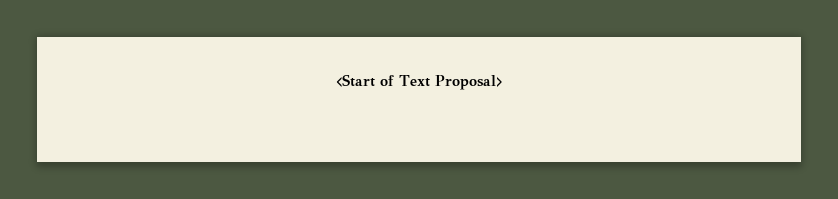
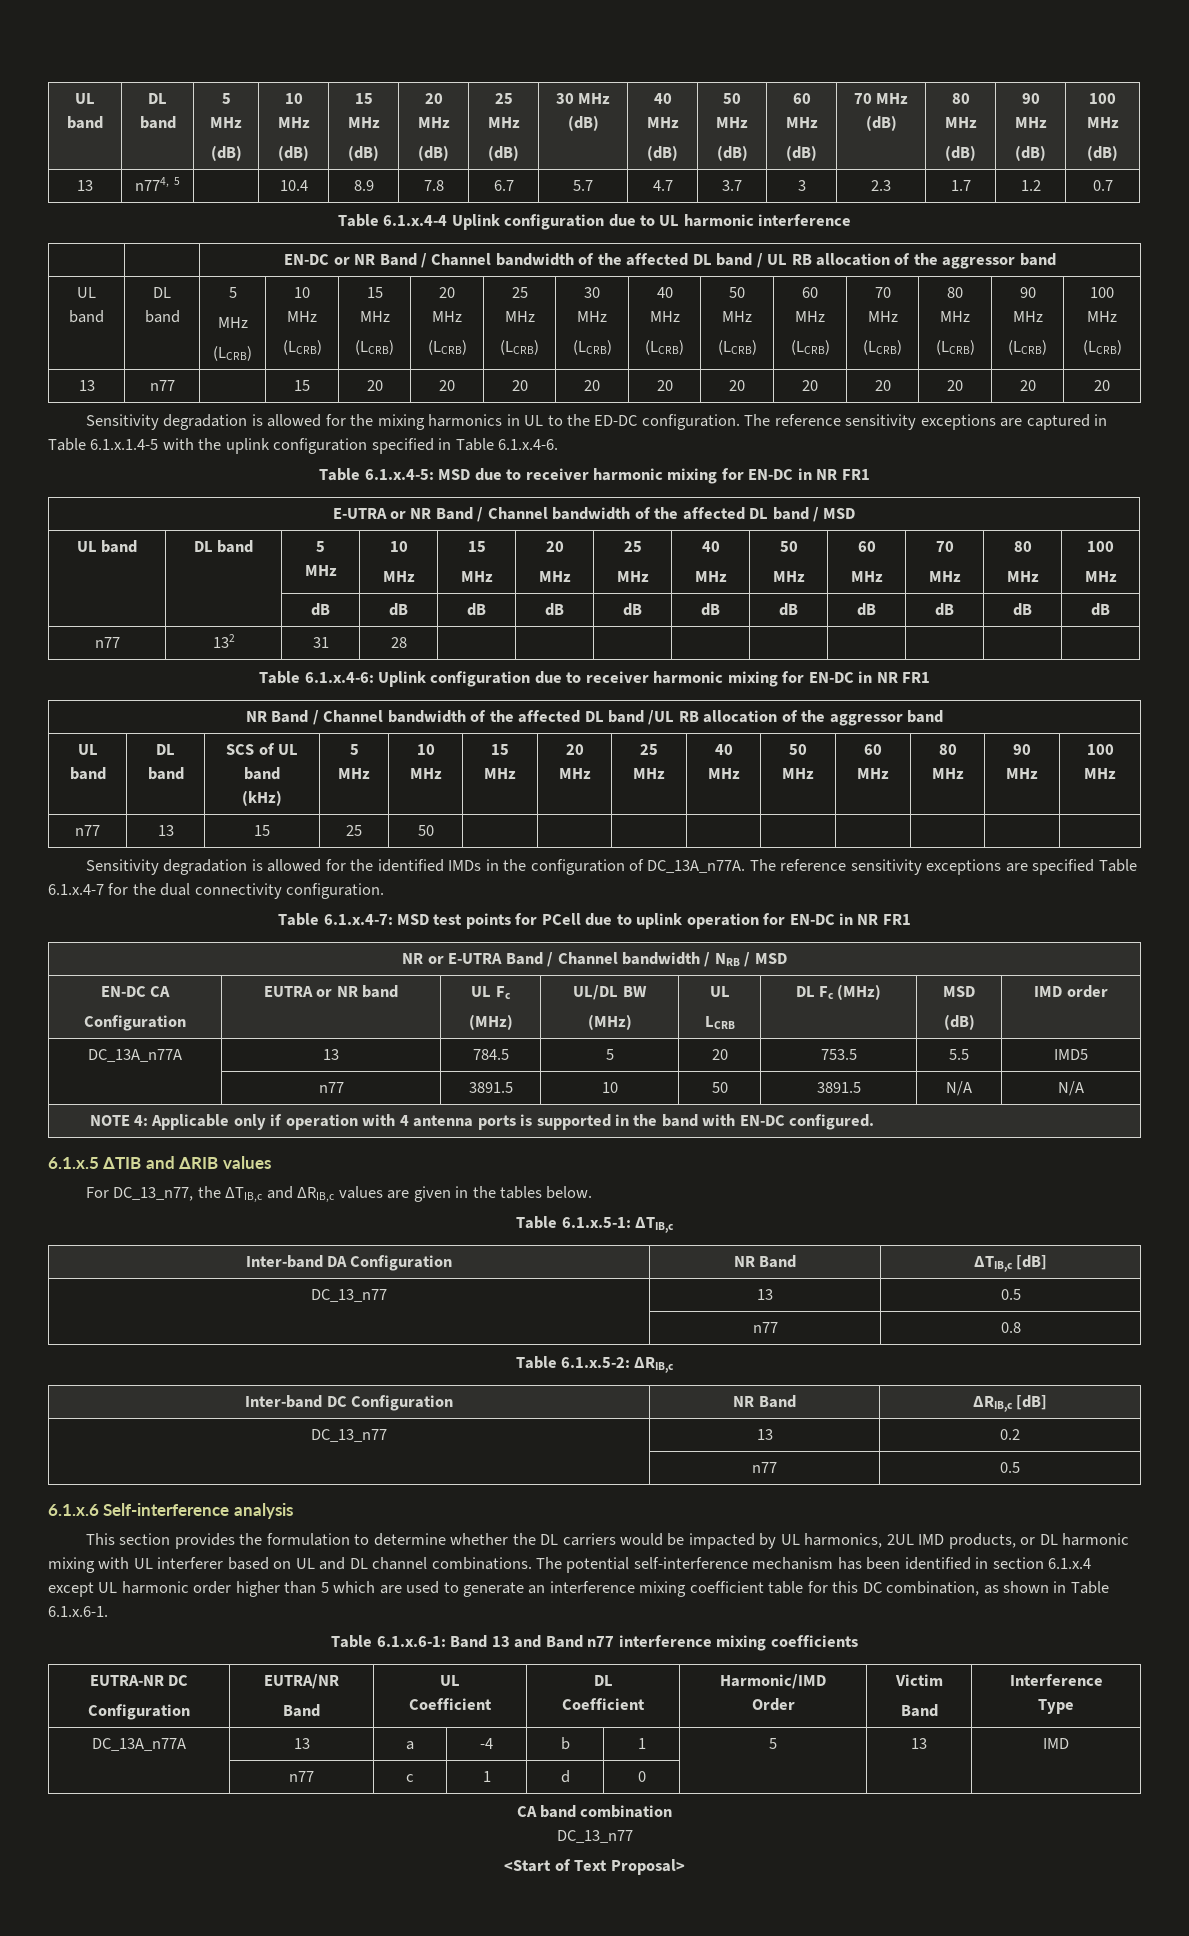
(335, 80) none -> [75,93,95,104] [67,116,103,129] [148,93,167,104] [139,116,176,129] [221,93,231,104] [210,117,242,128] [210,145,242,161] [284,93,303,104] [277,117,310,128] [278,145,309,161] [354,93,373,104] [347,117,380,128] [348,145,379,161] [424,93,443,104] [417,117,450,128] [418,145,449,161] [494,93,513,104] [487,117,520,128] [488,145,519,161] [555,93,611,104] [567,115,599,131] [653,93,672,104] [646,117,679,128] [647,145,678,161] [723,93,741,104] [716,117,748,128] [716,145,748,161] [792,93,811,104] [785,117,818,128] [786,145,817,161] [853,93,909,104] [865,115,897,131] [951,93,970,104] [944,117,977,128] [945,145,976,161] [1021,93,1040,104] [1014,117,1047,128] [1015,145,1046,161] [1089,93,1116,104] [1086,117,1119,128] [1087,145,1118,161] [77,180,93,191] [135,177,180,191] [279,180,308,191] [353,180,374,191] [423,180,444,191] [493,180,514,191] [573,180,593,191] [652,180,673,191] [722,180,742,191] [797,180,806,191] [871,180,891,191] [950,180,971,191] [1020,180,1041,191] [1092,180,1113,191] [337,214,852,230] [284,253,1056,269] [77,287,96,298] [69,310,104,323] [153,287,171,298] [144,310,180,323] [228,287,237,298] [217,317,248,328] [213,346,252,361] [294,287,310,298] [287,311,317,322] [282,340,322,355] [366,287,383,298] [359,311,390,322] [355,340,394,355] [439,287,455,298] [432,311,462,322] [427,340,467,355] [511,287,528,298] [504,311,535,322] [500,340,539,355] [584,287,600,298] [577,311,607,322] [572,340,612,355] [656,287,673,298] [649,311,680,322] [645,340,684,355] [729,287,745,298] [722,311,752,322] [717,340,757,355] [802,287,818,298] [795,311,825,322] [790,340,830,355] [874,287,891,298] [867,311,898,322] [863,340,902,355] [947,287,963,298] [940,311,970,322] [935,340,975,355] [1019,287,1036,298] [1012,311,1043,322] [1008,340,1047,355] [1090,287,1114,298] [1087,311,1117,322] [1082,340,1122,355] [78,380,95,391] [149,380,175,391] [294,380,310,391] [366,380,383,391] [439,380,455,391] [511,380,528,391] [584,380,600,391] [656,380,673,391] [729,380,745,391] [802,380,818,391] [874,380,891,391] [947,380,963,391] [1019,380,1036,391] [1094,380,1110,391] [85,414,1108,430] [48,438,559,454] [319,468,870,484] [332,507,856,522] [76,540,138,553] [193,540,254,553] [316,541,325,552] [304,565,337,576] [389,541,408,552] [382,571,415,582] [467,541,486,552] [460,571,493,582] [545,541,564,552] [538,571,571,582] [623,541,642,552] [616,571,649,582] [701,541,720,552] [694,571,727,582] [779,541,798,552] [772,571,805,582] [857,541,876,552] [850,571,883,582] [935,541,954,552] [928,571,961,582] [1013,541,1032,552] [1006,571,1039,582] [1087,541,1114,552] [1084,571,1117,582] [311,603,330,616] [389,603,408,616] [467,603,486,616] [545,603,564,616] [623,603,642,616] [701,603,720,616] [779,603,798,616] [857,603,876,616] [935,603,954,616] [1013,603,1032,616] [1091,603,1110,616] [94,637,120,648] [212,634,235,648] [312,637,329,648] [390,637,407,648] [259,671,930,687] [245,710,944,726] [77,744,98,755] [69,767,106,780] [156,744,175,755] [147,767,184,780] [226,743,298,755] [244,767,280,780] [242,790,282,806] [349,744,359,755] [338,768,370,779] [416,744,435,755] [409,768,442,779] [491,744,509,755] [484,768,516,779] [565,744,584,755] [558,768,591,779] [640,744,658,755] [633,768,665,779] [714,744,733,755] [707,768,740,779] [789,744,807,755] [782,768,814,779] [864,744,882,755] [857,768,889,779] [938,744,957,755] [931,768,964,779] [1013,744,1031,755] [1006,768,1038,779] [1086,744,1114,755] [1084,768,1116,779] [75,825,100,836] [157,825,174,836] [254,825,270,836] [346,825,362,836] [417,825,434,836] [85,859,1137,875] [48,883,385,899] [278,913,911,929] [402,952,787,967] [100,986,171,997] [84,1015,186,1031] [263,985,399,998] [471,986,511,999] [468,1014,513,1030] [573,985,647,1000] [587,1014,632,1030] [709,986,730,997] [704,1016,735,1029] [795,984,882,1000] [943,986,975,997] [943,1014,975,1030] [1034,985,1108,998] [88,1049,182,1062] [323,1049,339,1060] [472,1049,509,1060] [605,1049,614,1060] [711,1049,728,1060] [820,1049,857,1060] [949,1049,969,1060] [1054,1049,1088,1060] [318,1082,344,1093] [468,1082,513,1093] [601,1082,618,1093] [711,1082,728,1093] [816,1082,861,1093] [946,1081,972,1096] [1058,1081,1084,1096] [89,1114,875,1130] [48,1156,271,1169] [85,1186,593,1202] [516,1216,674,1233] [245,1255,453,1271] [733,1255,797,1268] [973,1255,1048,1272] [311,1289,387,1302] [757,1289,773,1300] [1000,1289,1021,1300] [752,1322,778,1333] [1000,1322,1021,1333] [515,1356,675,1373] [245,1395,453,1411] [733,1395,796,1408] [972,1395,1048,1412] [311,1429,387,1442] [756,1429,773,1440] [1000,1429,1020,1440] [752,1462,777,1473] [1000,1462,1020,1473] [48,1503,293,1519] [85,1533,1129,1549] [48,1557,1092,1573] [48,1581,1109,1597] [48,1606,108,1617] [331,1635,858,1651] [89,1675,189,1686] [88,1704,190,1720] [264,1674,339,1689] [283,1704,320,1717] [440,1675,460,1686] [409,1698,492,1710] [593,1675,613,1686] [562,1698,645,1710] [720,1674,826,1689] [751,1698,795,1711] [894,1674,943,1686] [900,1704,938,1717] [1009,1674,1103,1686] [1038,1699,1074,1714] [92,1738,186,1751] [293,1738,310,1749] [406,1741,414,1750] [480,1738,493,1749] [560,1737,570,1750] [637,1738,646,1749] [769,1738,777,1749] [911,1738,927,1749] [1043,1738,1069,1749] [289,1771,314,1782] [406,1774,414,1782] [482,1771,491,1782] [560,1770,570,1783] [637,1771,646,1782] [516,1805,673,1818] [556,1830,633,1843] UL band | DL band | 5 MHz // (dB) | 10 MHz // (dB) | 15 MHz // (dB) | 20 MHz // (dB) | 25 MHz // (dB) | 30 MHz (dB) | 40 MHz // (dB) | 50 MHz // (dB) | 60 MHz // (dB) | 70 MHz (dB) | 80 MHz // (dB) | 90 MHz // (dB) | 100 MHz // (dB) // 13 | n774, 5 | | 10.4 | 8.9 | 7.8 | 6.7 | 5.7 | 4.7 | 3.7 | 3 | 2.3 | 1.7 | 1.2 | 0.7 // Table 6.1.x.4-4 Uplink configuration due to UL harmonic interference // | | EN-DC or NR Band / Channel bandwidth of the affected DL band / UL RB allocation of the aggressor band // UL band | DL band | 5 // MHz // (LCRB) | 10 MHz // (LCRB) | 15 MHz // (LCRB) | 20 MHz // (LCRB) | 25 MHz // (LCRB) | 30 MHz // (LCRB) | 40 MHz // (LCRB) | 50 MHz // (LCRB) | 60 MHz // (LCRB) | 70 MHz // (LCRB) | 80 MHz // (LCRB) | 90 MHz // (LCRB) | 100 MHz // (LCRB) // 13 | n77 | | 15 | 20 | 20 | 20 | 20 | 20 | 20 | 20 | 20 | 20 | 20 | 20 // Sensitivity degradation is allowed for the mixing harmonics in UL to the ED-DC configuration. The reference sensitivity exceptions are captured in Table 6.1.x.1.4-5 with the uplink configuration specified in Table 6.1.x.4-6. // Table 6.1.x.4-5: MSD due to receiver harmonic mixing for EN-DC in NR FR1 // E-UTRA or NR Band / Channel bandwidth of the affected DL band / MSD // UL band | DL band | 5 // MHz | 10 // MHz | 15 // MHz | 20 // MHz | 25 // MHz | 40 // MHz | 50 // MHz | 60 // MHz | 70 // MHz | 80 // MHz | 100 // MHz // | | dB | dB | dB | dB | dB | dB | dB | dB | dB | dB | dB // n77 | 132 | 31 | 28 | | | | | | | | | // Table 6.1.x.4-6: Uplink configuration due to receiver harmonic mixing for EN-DC in NR FR1 // NR Band / Channel bandwidth of the affected DL band /UL RB allocation of the aggressor band // UL band | DL band | SCS of UL band // (kHz) | 5 MHz | 10 MHz | 15 MHz | 20 MHz | 25 MHz | 40 MHz | 50 MHz | 60 MHz | 80 MHz | 90 MHz | 100 MHz // n77 | 13 | 15 | 25 | 50 | | | | | | | | | // Sensitivity degradation is allowed for the identified IMDs in the configuration of DC_13A_n77A. The reference sensitivity exceptions are specified Table 6.1.x.4-7 for the dual connectivity configuration. // Table 6.1.x.4-7: MSD test points for PCell due to uplink operation for EN-DC in NR FR1 // NR or E-UTRA Band / Channel bandwidth / NRB / MSD // EN-DC CA // Configuration | EUTRA or NR band | UL Fc // (MHz) | UL/DL BW // (MHz) | UL // LCRB | DL Fc (MHz) | MSD // (dB) | IMD order // DC_13A_n77A | 13 | 784.5 | 5 | 20 | 753.5 | 5.5 | IMD5 // | n77 | 3891.5 | 10 | 50 | 3891.5 | N/A | N/A // NOTE 4: Applicable only if operation with 4 antenna ports is supported in the band with EN-DC configured. // 6.1.x.5 ∆TIB and ∆RIB values // For DC_13_n77, the ΔTIB,c and ΔRIB,c values are given in the tables below. // Table 6.1.x.5-1: ΔTIB,c // Inter-band DA Configuration | NR Band | ΔTIB,c [dB] // DC_13_n77 | 13 | 0.5 // | n77 | 0.8 // Table 6.1.x.5-2: ΔRIB,c // Inter-band DC Configuration | NR Band | ΔRIB,c [dB] // DC_13_n77 | 13 | 0.2 // | n77 | 0.5 // 6.1.x.6 Self-interference analysis // This section provides the formulation to determine whether the DL carriers would be impacted by UL harmonics, 2UL IMD products, or DL harmonic mixing with UL interferer based on UL and DL channel combinations. The potential self-interference mechanism has been identified in section 6.1.x.4 except UL harmonic order higher than 5 which are used to generate an interference mixing coefficient table for this DC combination, as shown in Table 6.1.x.6-1. // Table 6.1.x.6-1: Band 13 and Band n77 interference mixing coefficients // EUTRA-NR DC // Configuration | EUTRA/NR // Band | UL // Coefficient | DL // Coefficient | Harmonic/IMD // Order | Victim // Band | Interference // Type // DC_13A_n77A | 13 | a | -4 | b | 1 | 5 | 13 | IMD // | n77 | c | 1 | d | 0 | | | // CA band combination // DC_13_n77 //

